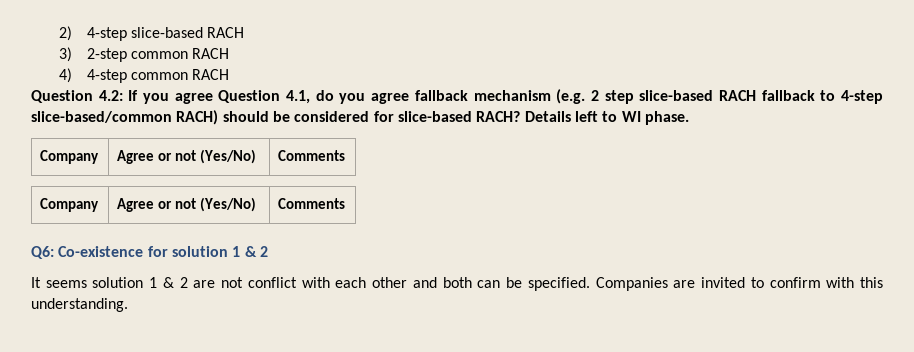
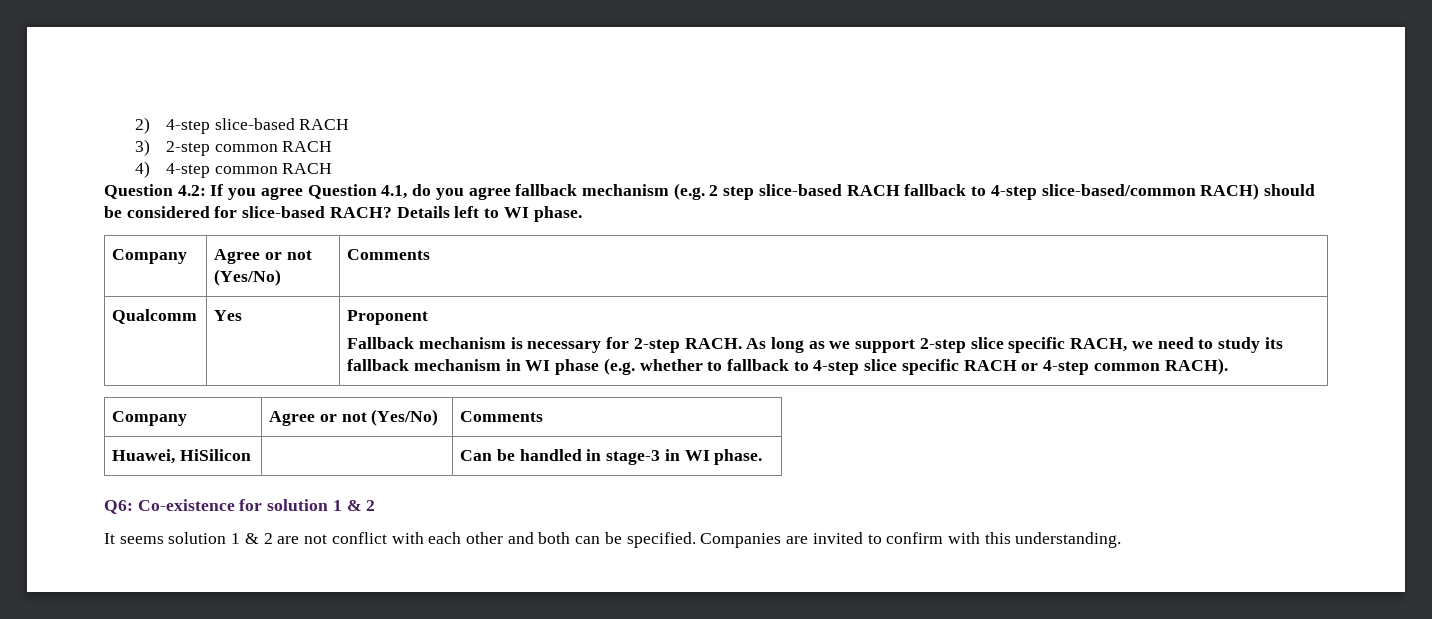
[40,198,100,212] [117,197,256,212] [278,198,346,209] // Company | Agree or not (Yes/No) | Comments -> [112,309,198,324] [214,310,243,321] [347,310,429,325] [347,337,1283,353] [347,358,1228,375] [112,411,188,426] [269,409,439,426] [460,411,544,422] [112,449,251,464] [460,449,763,465] // Qualcomm | Yes | Proponent // Fallback mechanism is necessary for 2-step RACH. As long as we support 2-step slice specific RACH, we need to study its fallback mechanism in WI phase (e.g. whether to fallback to 4-step slice specific RACH or 4-step common RACH). // Company | Agree or not (Yes/No) | Comments // Huawei, HiSilicon | | Can be handled in stage-3 in WI phase.

